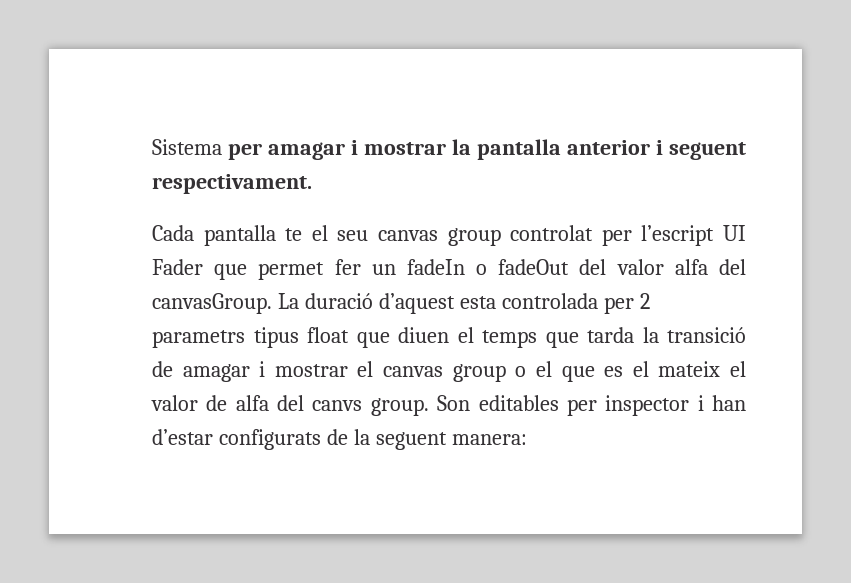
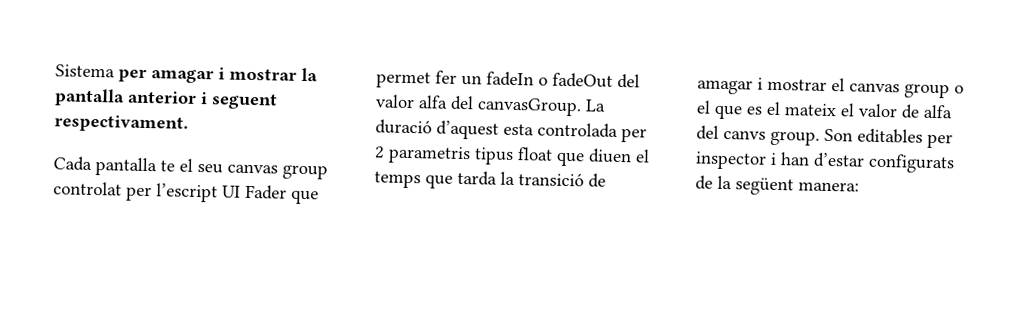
[152,330,245,348] parametrs -> [388,145,471,165] parametris
[375,432,447,450] seguent -> [735,177,794,196] següent

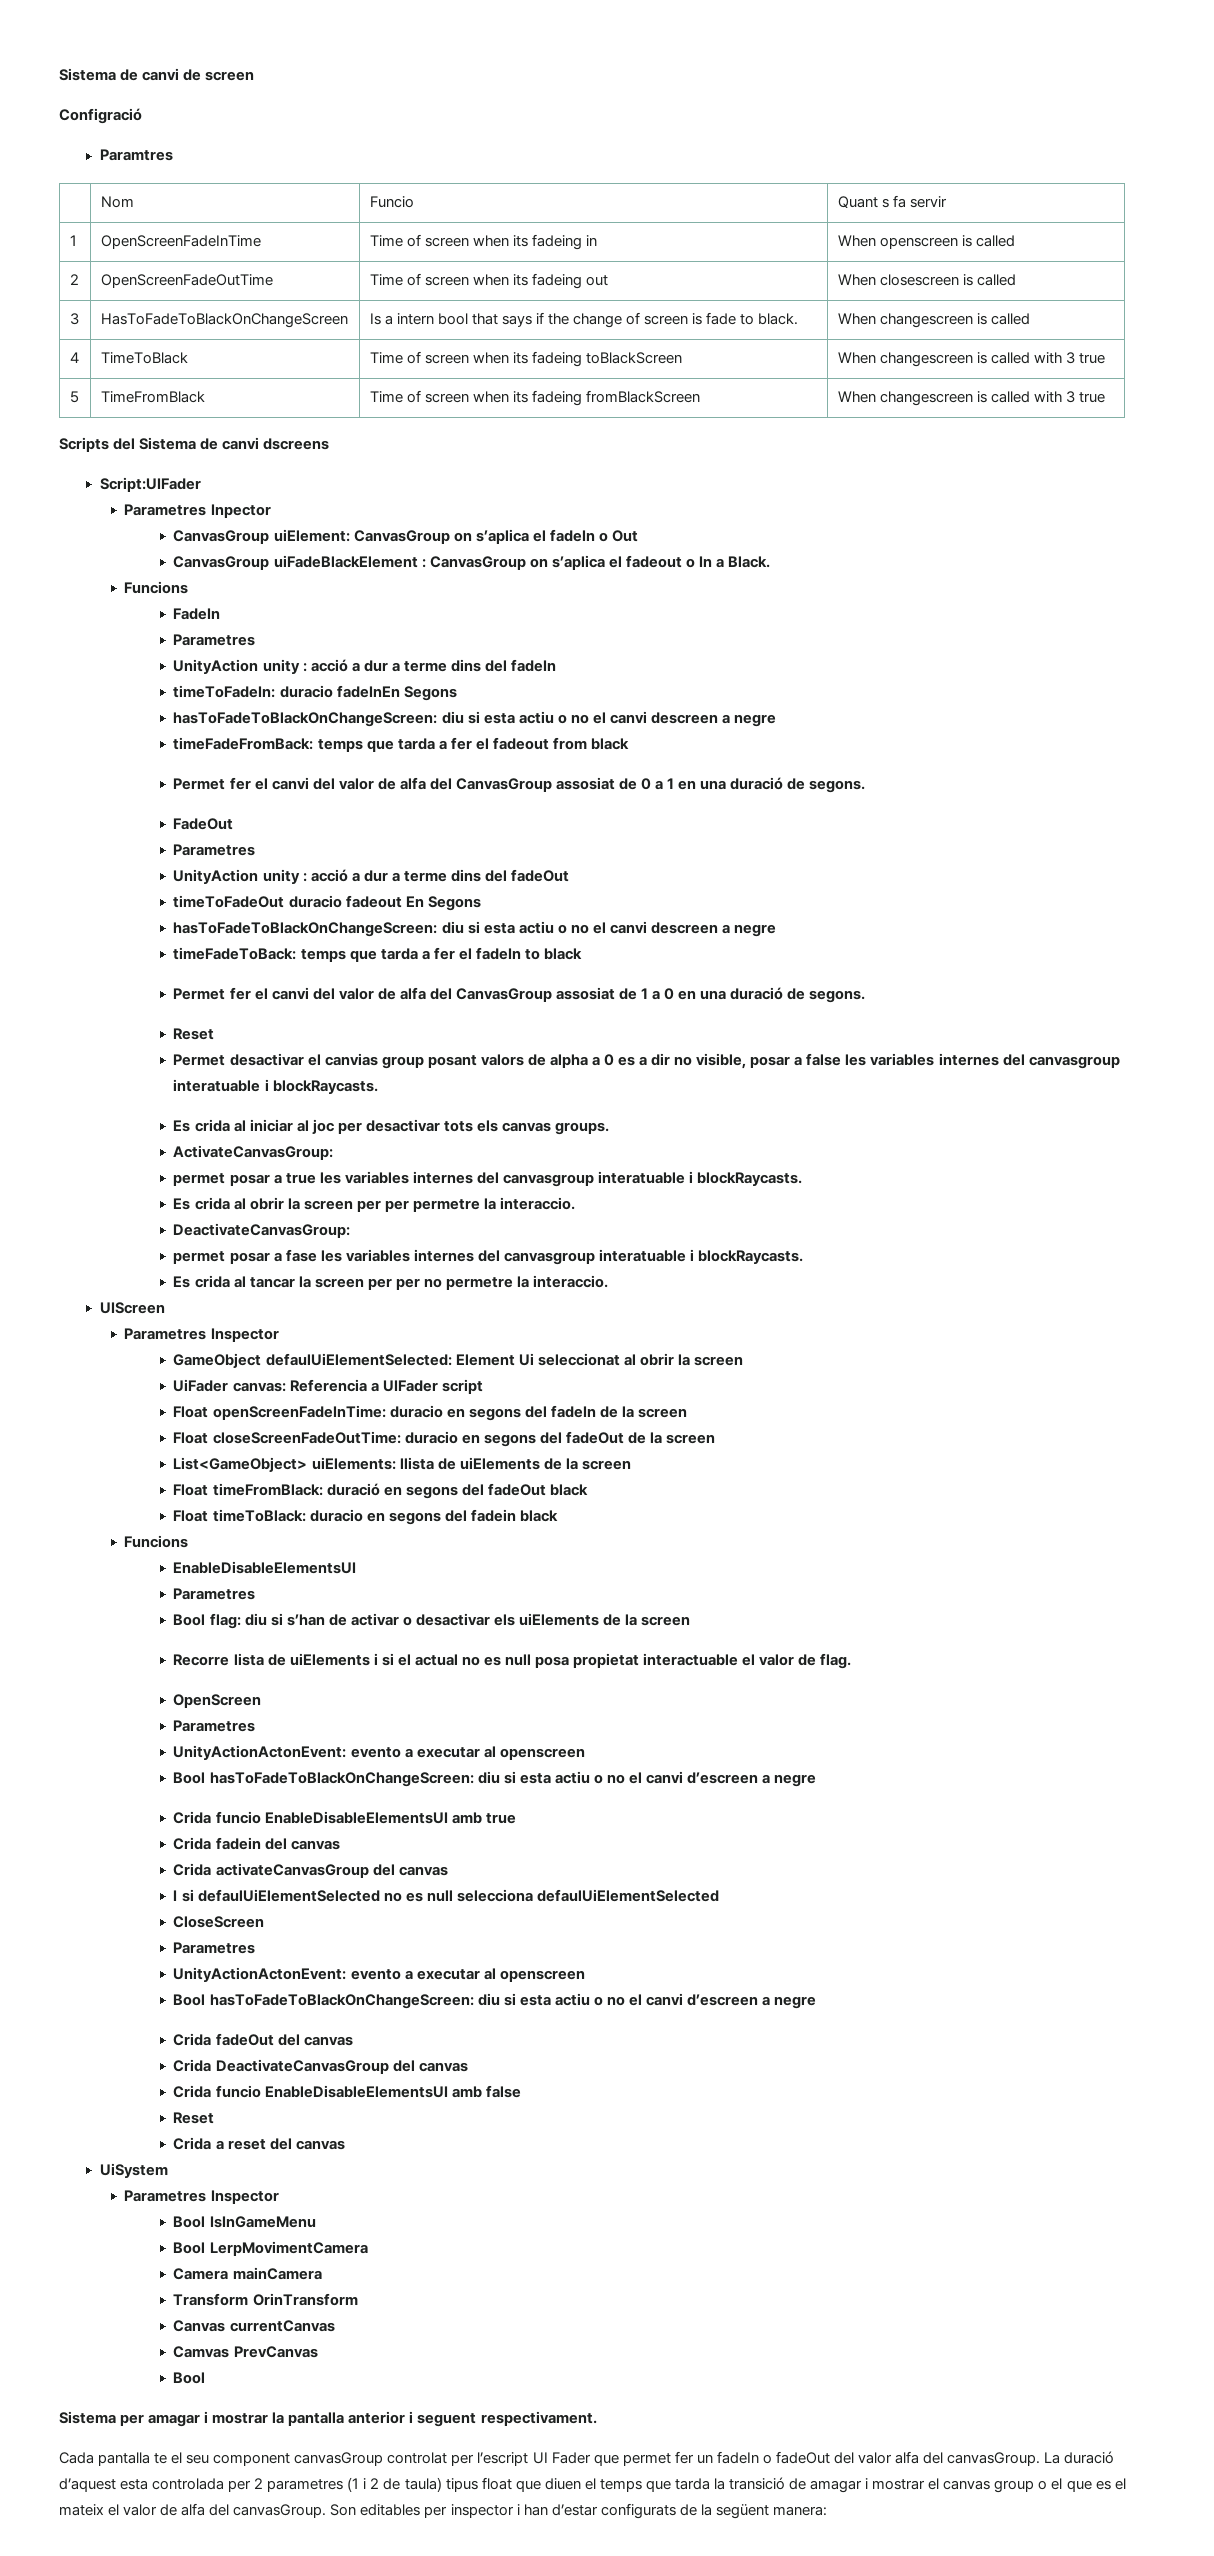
[55,64,115,78] Sistema -> [59,68,255,81] [59,108,142,124] [99,149,173,161] [100,196,134,208] [369,196,414,208] [837,195,947,208] [69,235,77,246] [100,235,261,249] [369,234,597,250] [837,235,1015,249] [69,274,79,285] [100,274,273,288] [369,273,608,289] [837,274,1016,286] [69,313,79,325] [100,313,348,328] [369,312,799,328] [837,313,1030,328] [69,352,79,363] [100,352,188,364] [369,351,682,367] [837,352,1105,367] [69,391,79,403] [100,391,205,403] [369,390,700,406] [837,391,1105,406] [59,437,330,452] [99,477,201,492] [124,504,271,518] [173,529,638,544] [173,555,771,570] [124,581,189,594] [173,608,221,620] [173,634,256,646] [173,659,556,674] [173,685,457,701] [173,711,777,727] [173,737,629,752] [173,777,866,793] [173,818,234,830] [173,844,256,856] [173,869,569,884] [173,895,481,911] [173,921,777,937] [173,947,582,962] [173,987,866,1003] [173,1028,215,1040] [173,1053,1120,1069] [173,1079,378,1094] [173,1119,610,1135] [173,1145,334,1160] [173,1171,803,1187] [173,1197,575,1212] [173,1223,351,1238] [173,1249,804,1265] [173,1275,609,1290] [99,1302,165,1314] [124,1328,279,1342] [173,1353,743,1368] [173,1379,483,1394] [173,1405,687,1421] [173,1431,715,1447] [173,1457,631,1472] [173,1483,588,1499] [173,1509,558,1525] [124,1535,189,1548] [173,1561,357,1574] [173,1588,256,1600] [173,1613,691,1629] [173,1653,852,1669] [173,1694,262,1708] [173,1720,256,1732] [173,1745,585,1760] [173,1771,817,1787] [173,1811,516,1824] [173,1837,340,1850] [173,1863,448,1878] [173,1889,719,1902] [173,1916,265,1928] [173,1942,256,1954] [173,1967,585,1982] [173,1993,817,2009] [173,2033,353,2046] [173,2059,468,2074] [173,2085,521,2098] [173,2112,215,2124] [173,2137,345,2150] [99,2163,168,2178] [124,2190,279,2204] [173,2216,316,2228] [173,2241,368,2256] [173,2267,322,2280] [173,2293,358,2306] [173,2320,335,2332] [173,2346,318,2358] [173,2372,206,2384] [59,2411,116,2424] Sistema de canvi de screen // Configració // Paramtres // | Nom | Funcio | Quant s fa servir // 1 | OpenScreenFadeInTime | Time of screen when its fadeing in | When openscreen is called // 2 | OpenScreenFadeOutTime | Time of screen when its fadeing out | When closescreen is called // 3 | HasToFadeToBlackOnChangeScreen | Is a intern bool that says if the change of screen is fade to black. | When changescreen is called // 4 | TimeToBlack | Time of screen when its fadeing toBlackScreen | When changescreen is called with 3 true // 5 | TimeFromBlack | Time of screen when its fadeing fromBlackScreen | When changescreen is called with 3 true // Scripts del Sistema de canvi dscreens // Script:UIFader // Parametres Inpector // CanvasGroup uiElement: CanvasGroup on s’aplica el fadeIn o Out // CanvasGroup uiFadeBlackElement : CanvasGroup on s’aplica el fadeout o In a Black. // Funcions // FadeIn // Parametres // UnityAction unity : acció a dur a terme dins del fadeIn // timeToFadeIn: duracio fadeInEn Segons // hasToFadeToBlackOnChangeScreen: diu si esta actiu o no el canvi descreen a negre // timeFadeFromBack: temps que tarda a fer el fadeout from black // Permet fer el canvi del valor de alfa del CanvasGroup assosiat de 0 a 1 en una duració de segons. // FadeOut // Parametres // UnityAction unity : acció a dur a terme dins del fadeOut // timeToFadeOut duracio fadeout En Segons // hasToFadeToBlackOnChangeScreen: diu si esta actiu o no el canvi descreen a negre // timeFadeToBack: temps que tarda a fer el fadeIn to black // Permet fer el canvi del valor de alfa del CanvasGroup assosiat de 1 a 0 en una duració de segons. // Reset // Permet desactivar el canvias group posant valors de alpha a 0 es a dir no visible, posar a false les variables internes del canvasgroup interatuable i blockRaycasts. // Es crida al iniciar al joc per desactivar tots els canvas groups. // ActivateCanvasGroup: // permet posar a true les variables internes del canvasgroup interatuable i blockRaycasts. // Es crida al obrir la screen per per permetre la interaccio. // DeactivateCanvasGroup: // permet posar a fase les variables internes del canvasgroup interatuable i blockRaycasts. // Es crida al tancar la screen per per no permetre la interaccio. // UIScreen // Parametres Inspector // GameObject defaulUiElementSelected: Element Ui seleccionat al obrir la screen // UiFader canvas: Referencia a UIFader script // Float openScreenFadeInTime: duracio en segons del fadeIn de la screen // Float closeScreenFadeOutTime: duracio en segons del fadeOut de la screen // List<GameObject> uiElements: llista de uiElements de la screen // Float timeFromBlack: duració en segons del fadeOut black // Float timeToBlack: duracio en segons del fadein black // Funcions // EnableDisableElementsUI // Parametres // Bool flag: diu si s’han de activar o desactivar els uiElements de la screen // Recorre lista de uiElements i si el actual no es null posa propietat interactuable el valor de flag. // OpenScreen // Parametres // UnityActionActonEvent: evento a executar al openscreen // Bool hasToFadeToBlackOnChangeScreen: diu si esta actiu o no el canvi d’escreen a negre // Crida funcio EnableDisableElementsUI amb true // Crida fadein del canvas // Crida activateCanvasGroup del canvas // I si defaulUiElementSelected no es null selecciona defaulUiElementSelected // CloseScreen // Parametres // UnityActionActonEvent: evento a executar al openscreen // Bool hasToFadeToBlackOnChangeScreen: diu si esta actiu o no el canvi d’escreen a negre // Crida fadeOut del canvas // Crida DeactivateCanvasGroup del canvas // Crida funcio EnableDisableElementsUI amb false // Reset // Crida a reset del canvas // UiSystem // Parametres Inspector // Bool IsInGameMenu // Bool LerpMovimentCamera // Camera mainCamera // Transform OrinTransform // Canvas currentCanvas // Camvas PrevCanvas // Bool // Sistema
[227,163,328,180] canvas group -> [213,2452,384,2466] component canvasGroup
[388,145,471,165] parametris -> [267,2477,442,2492] parametres (1 i 2 de taula)
[723,129,820,146] canvs group. -> [233,2504,327,2518] canvasGroup.

